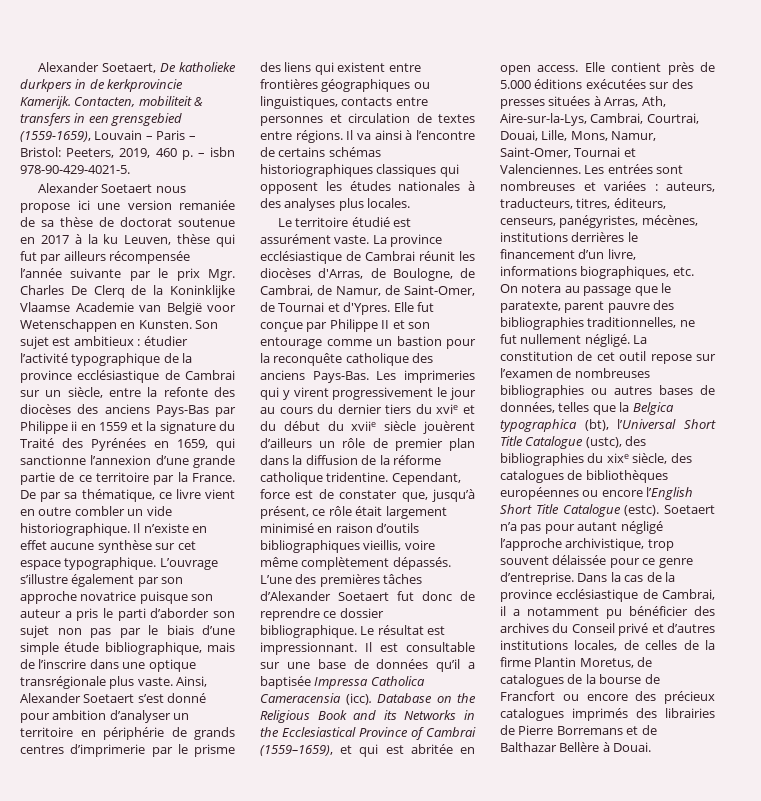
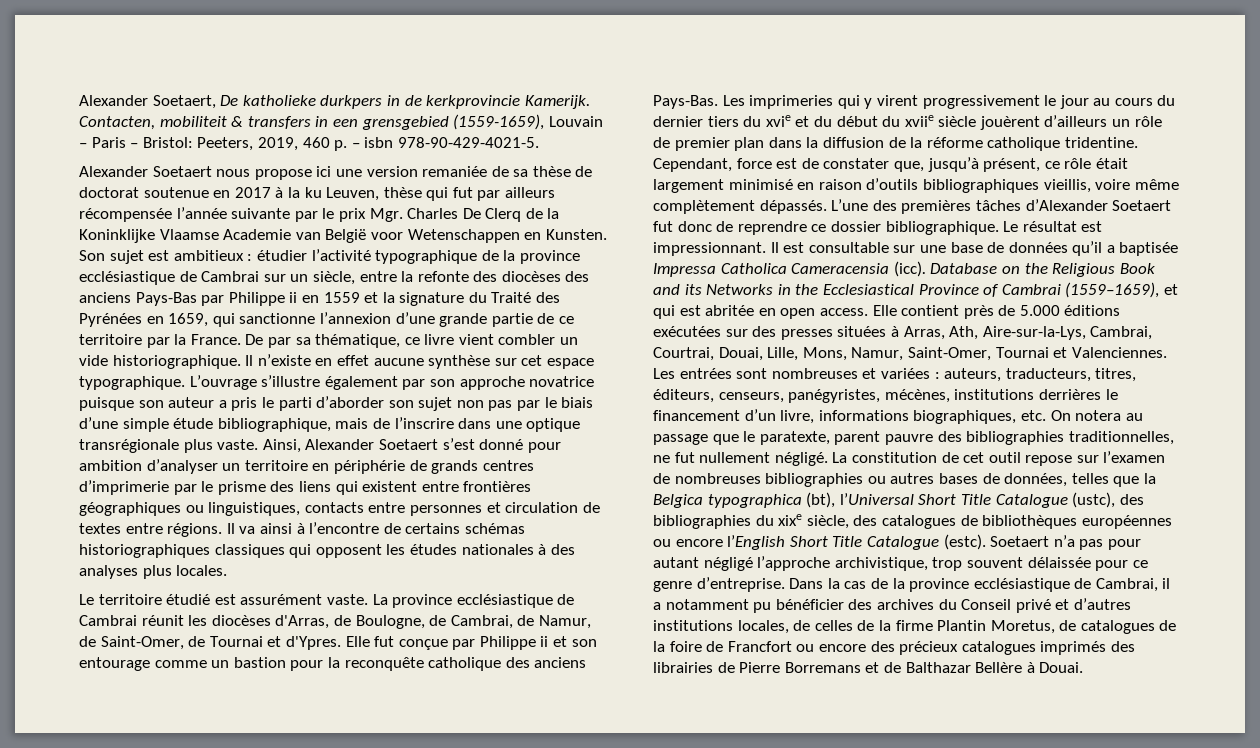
[20,507,72,516] en outre -> (494, 339) none
[381,320,390,329] II -> [540,636,549,647] ii
[599,674,642,684] bourse -> [669,641,702,652] foire

